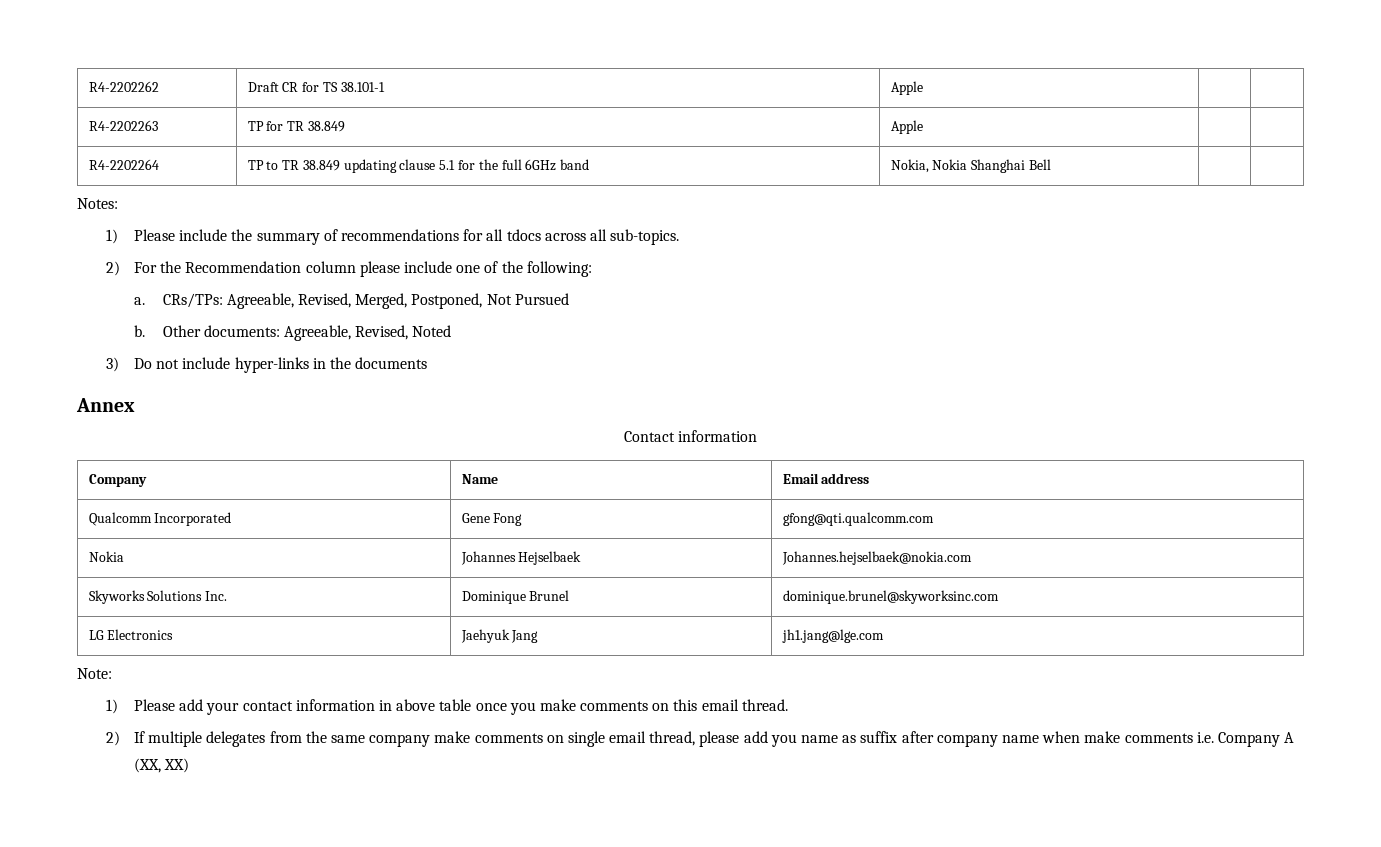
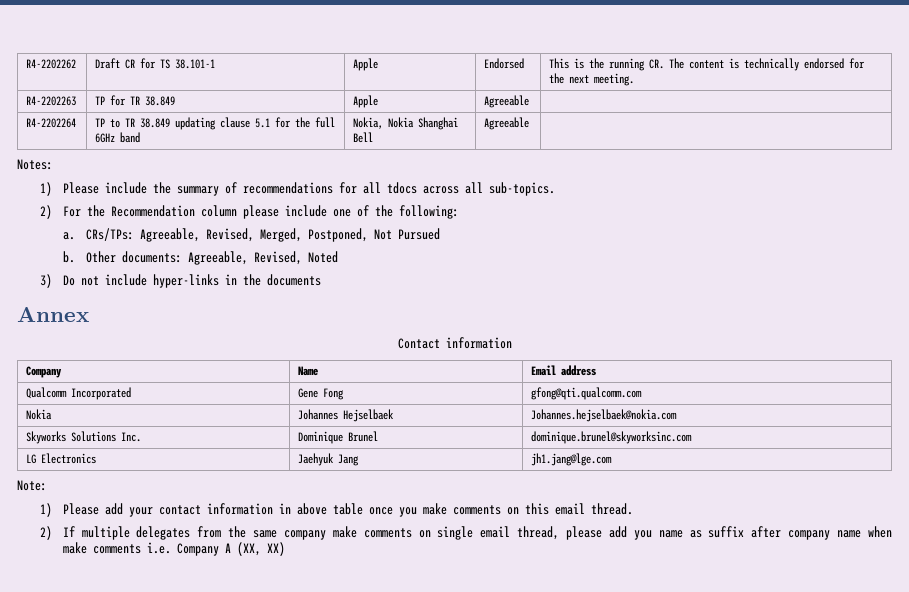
(923, 88) | -> [484,58,525,69] [549,58,866,71] [549,73,635,86] Endorsed | This is the running CR. The content is technically endorsed for the next meeting.
(923, 127) none -> [484,95,530,108] Agreeable
(1051, 164) none -> [484,117,530,130] Agreeable

